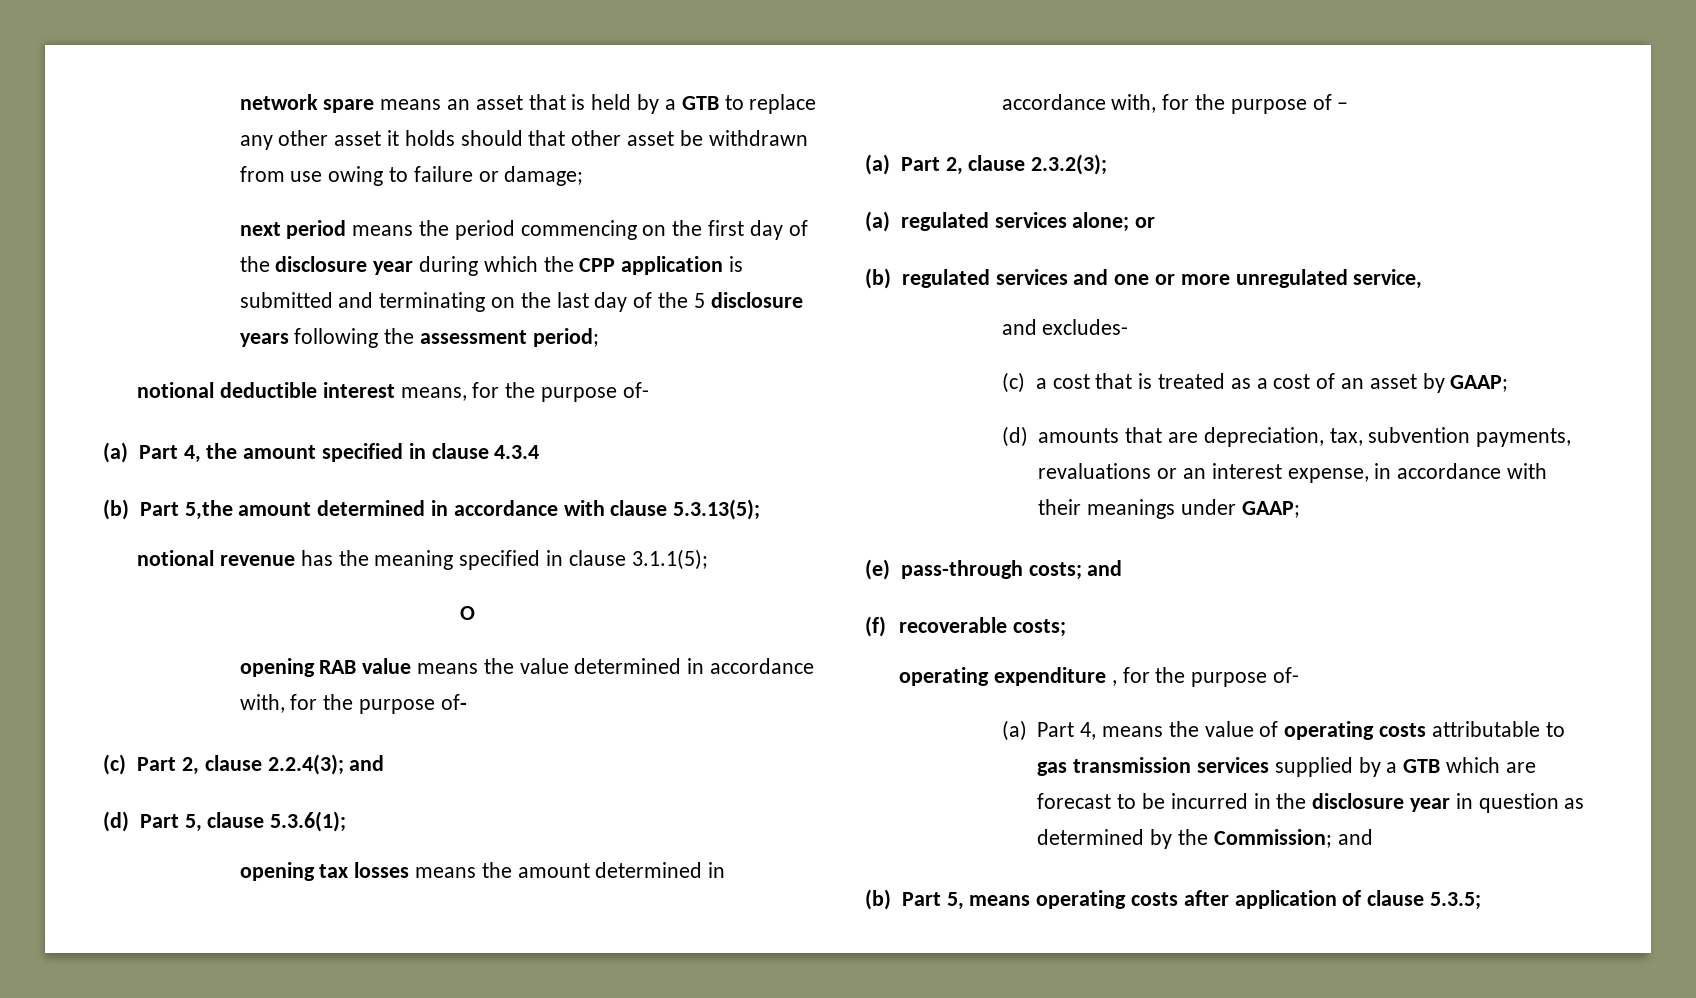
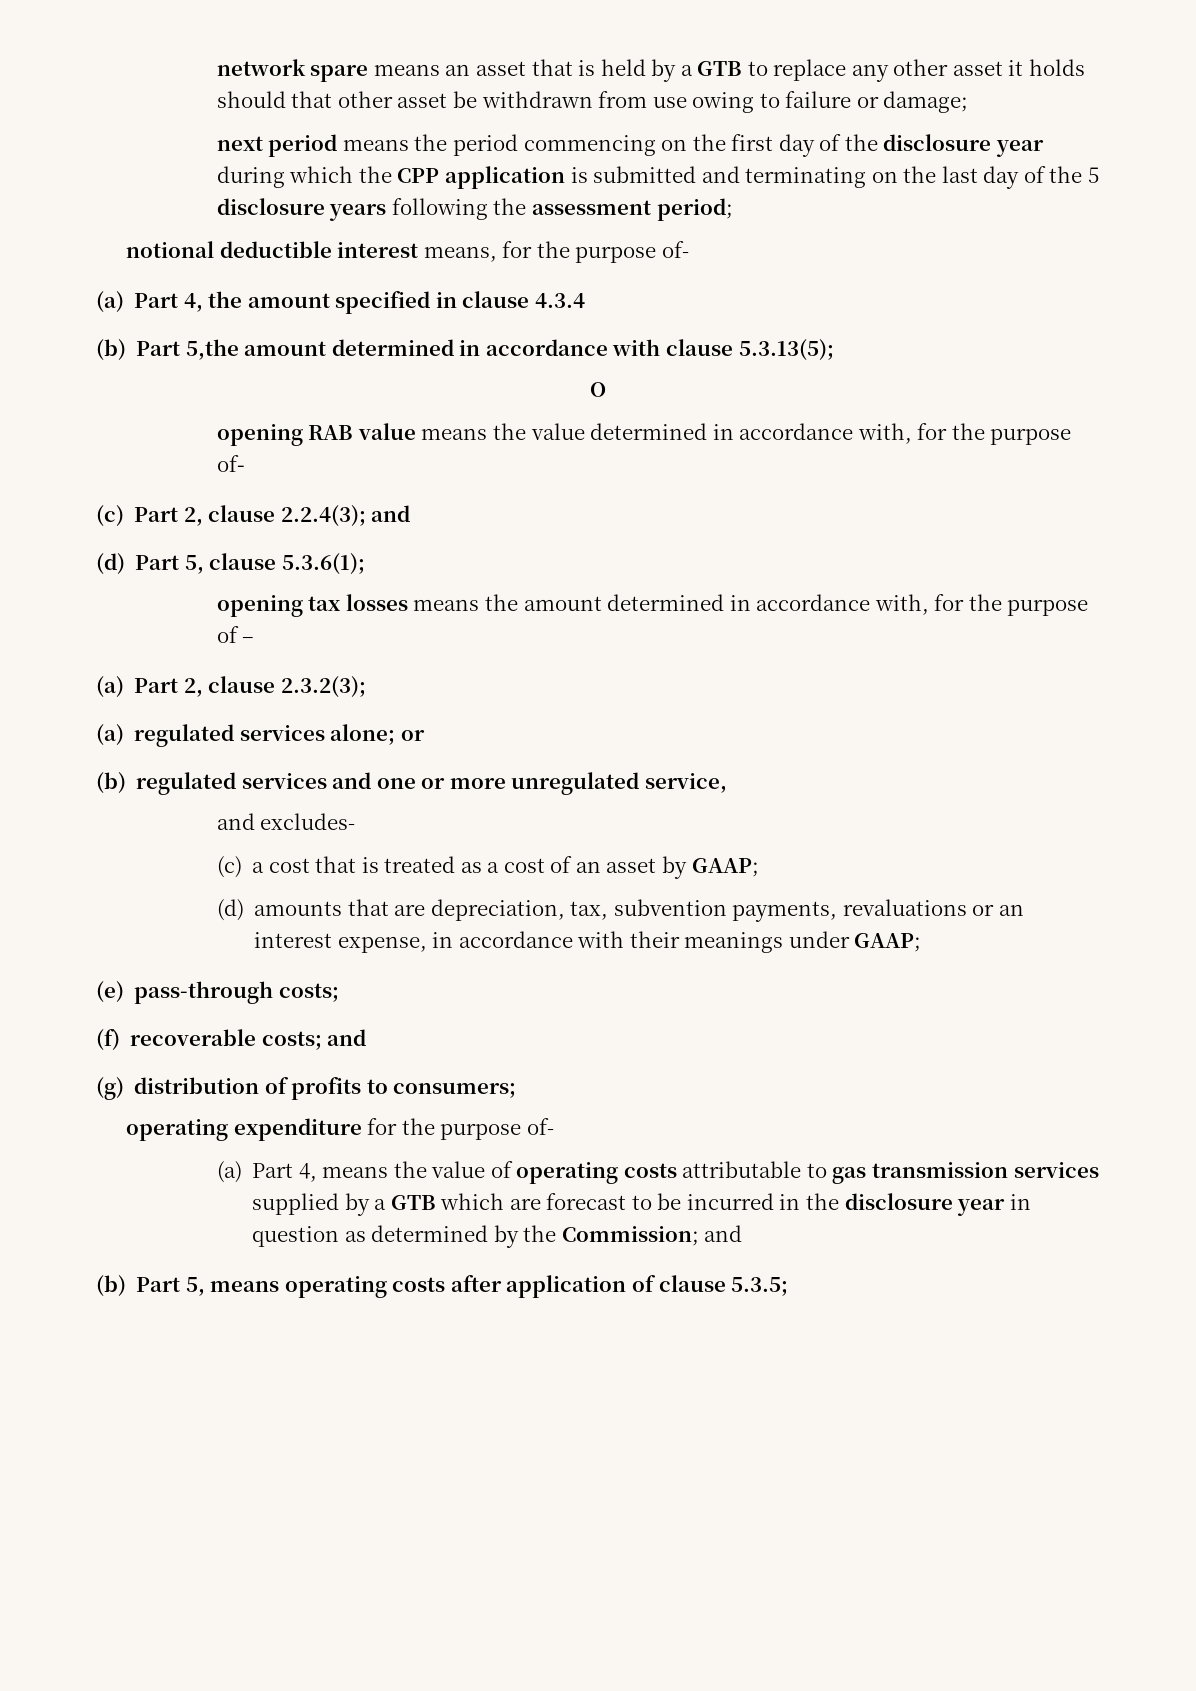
[137,549,708,570] // notional revenue has the meaning specified in clause 3.1.1(5); -> (834, 350) none
[1087,560,1123,576] and -> (339, 992) none
(1066, 628) none -> [327,1029,367,1046] [96,1077,517,1100] and // (g) distribution of profits to consumers;
[1111,680,1117,686] , -> (362, 1129) none

